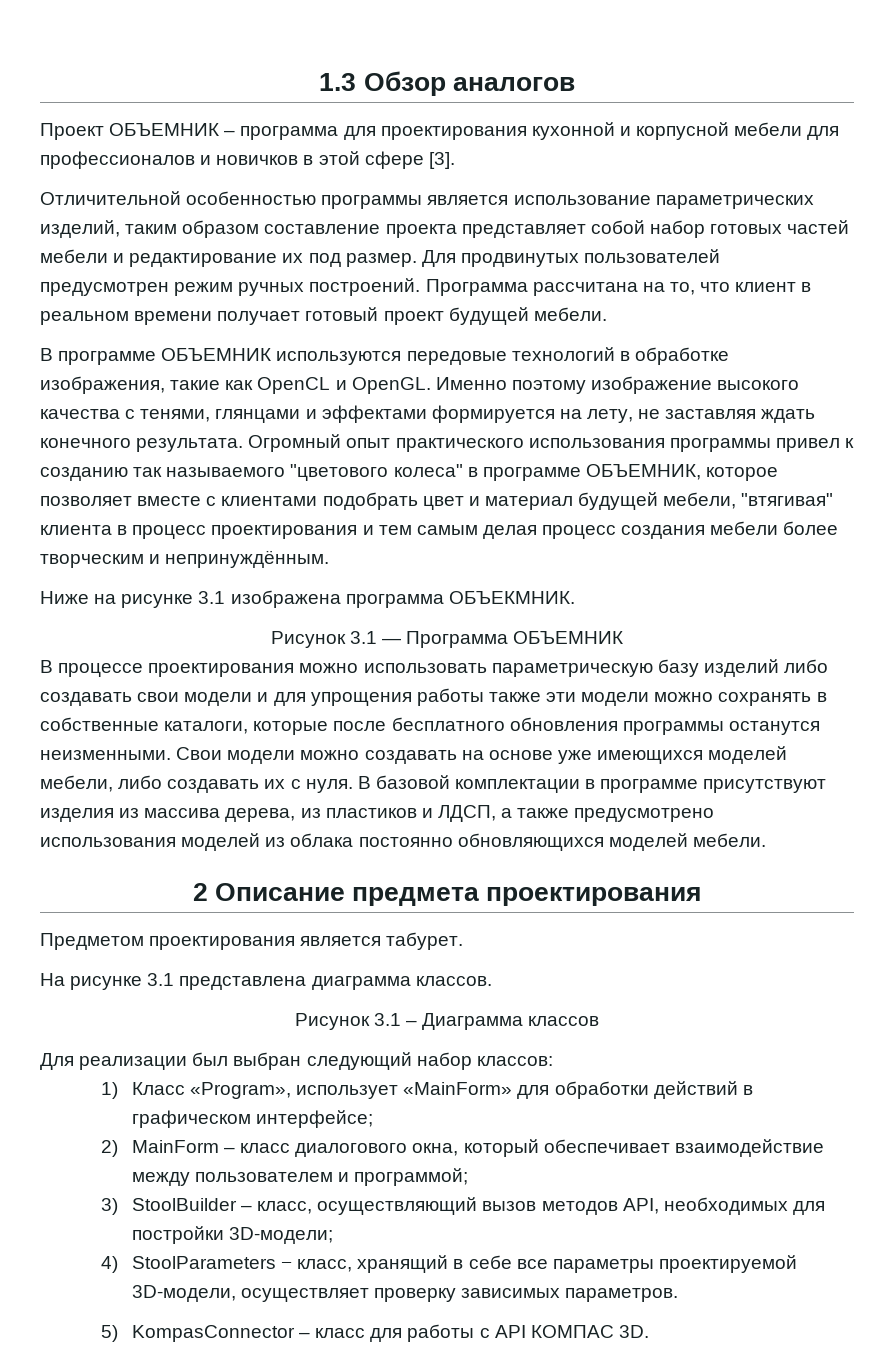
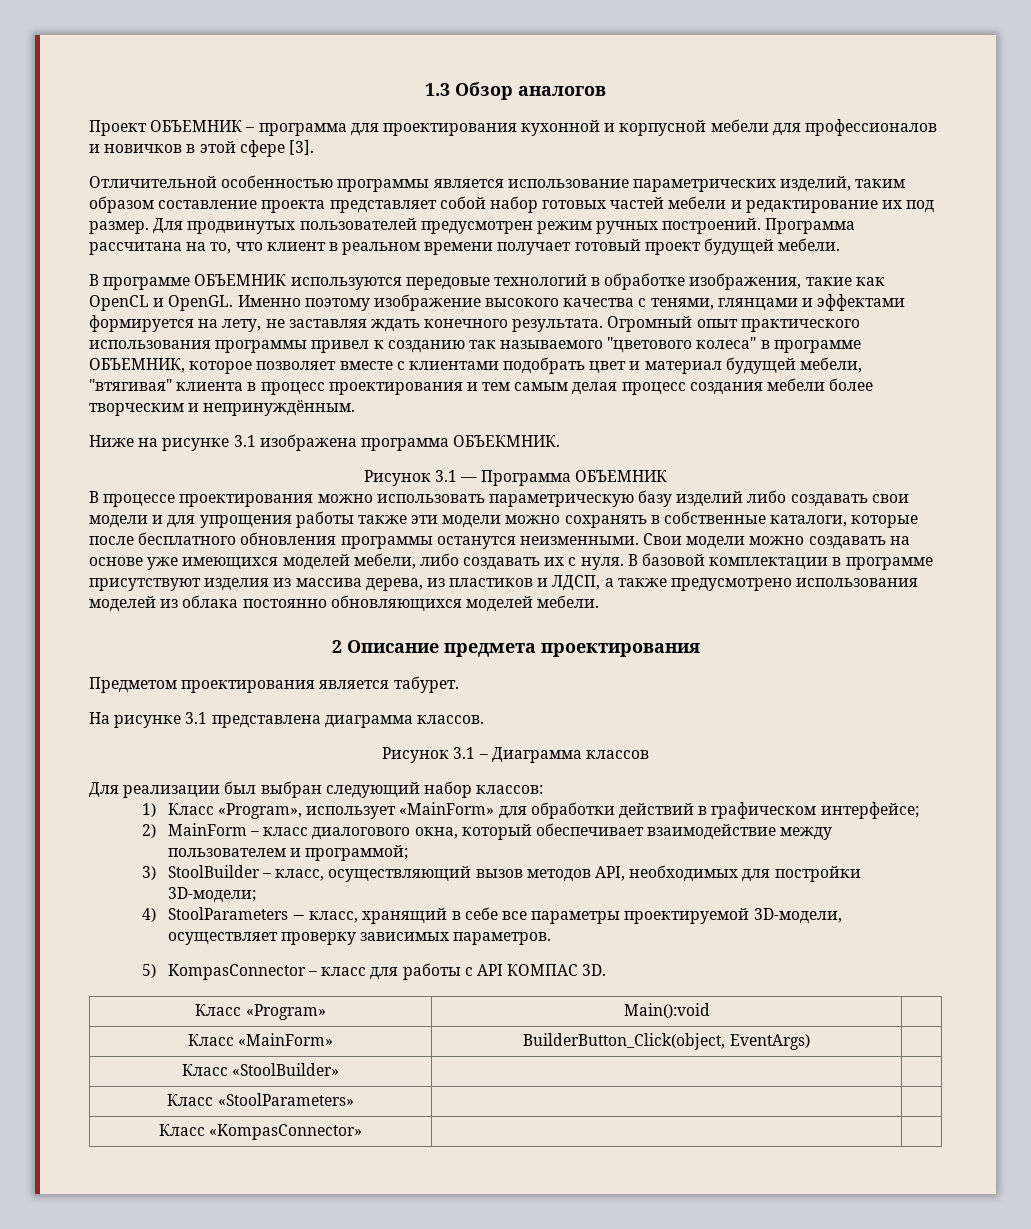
(649, 1331) none -> [195,1004,326,1020] [623,1003,710,1018] [187,1033,334,1046] [523,1033,810,1050] [181,1063,340,1076] [167,1093,354,1106] [158,1124,363,1140] // Класс «Program» | Main():void | // Класс «MainForm» | BuilderButton_Click(object, EventArgs) | // Класс «StoolBuilder» | | // Класс «StoolParameters» | | // Класс «KompasConnector» | |

